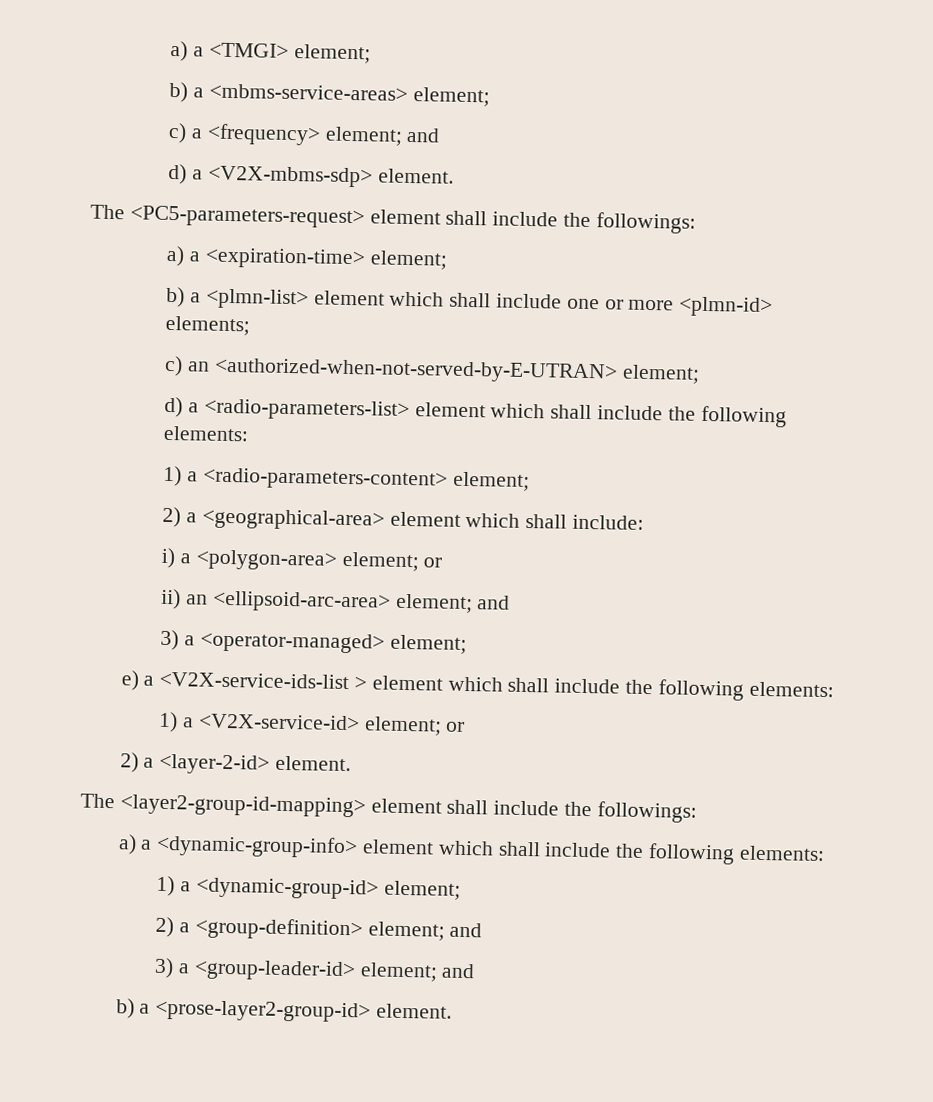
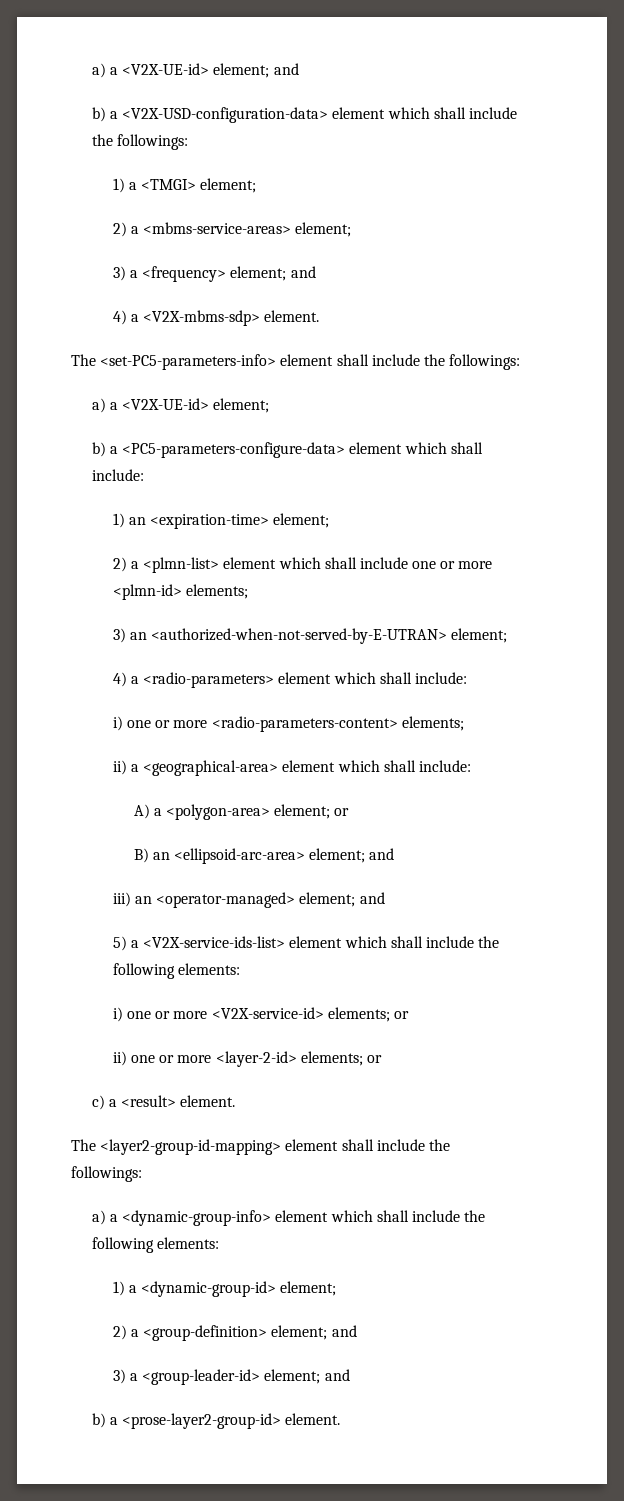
[170,40,205,62] a) a -> [91,63,299,78] [91,107,517,123] [91,134,189,150] [112,178,137,193] a) a <V2X-UE-id> element; and // b) a <V2X-USD-configuration-data> element which shall include the followings: // 1) a
[169,81,189,103] b) -> [112,222,127,237] 2)
[168,122,188,144] c) -> [112,266,126,281] 3)
[168,163,188,185] d) -> [112,310,127,325] 4)
[129,205,696,234] [166,245,201,267] <PC5-parameters-request> element shall include the followings: // a) a -> [100,354,521,370] [91,398,270,413] [91,442,483,458] [91,469,144,481] [112,513,146,528] <set-PC5-parameters-info> element shall include the followings: // a) a <V2X-UE-id> element; // b) a <PC5-parameters-configure-data> element which shall include: // 1) an
[166,286,186,308] b) -> [112,557,127,572] 2)
[164,355,184,377] c) -> [112,628,126,643] 3)
[164,396,787,428] [163,425,250,442] [163,465,530,492] [162,506,645,531] [161,547,443,572] [160,588,511,614] [160,629,467,655] [120,670,834,701] [158,711,466,736] [119,752,271,775] d) a <radio-parameters-list> element which shall include the following elements: // 1) a <radio-parameters-content> element; // 2) a <geographical-area> element which shall include: // i) a <polygon-area> element; or // ii) an <ellipsoid-arc-area> element; and // 3) a <operator-managed> element; // e) a <V2X-service-ids-list > element which shall include the following elements: // 1) a <V2X-service-id> element; or // 2) a <layer-2-id> -> [112,672,467,688] [112,716,464,732] [112,760,471,776] [133,804,350,820] [133,848,395,864] [112,892,385,908] [112,936,500,951] [112,963,240,979] [112,1007,409,1022] [112,1051,382,1067] [91,1095,177,1110] 4) a <radio-parameters> element which shall include: // i) one or more <radio-parameters-content> elements; // ii) a <geographical-area> element which shall include: // A) a <polygon-area> element; or // B) an <ellipsoid-arc-area> element; and // iii) an <operator-managed> element; and // 5) a <V2X-service-ids-list> element which shall include the following elements: // i) one or more <V2X-service-id> elements; or // ii) one or more <layer-2-id> elements; or // c) a <result>

